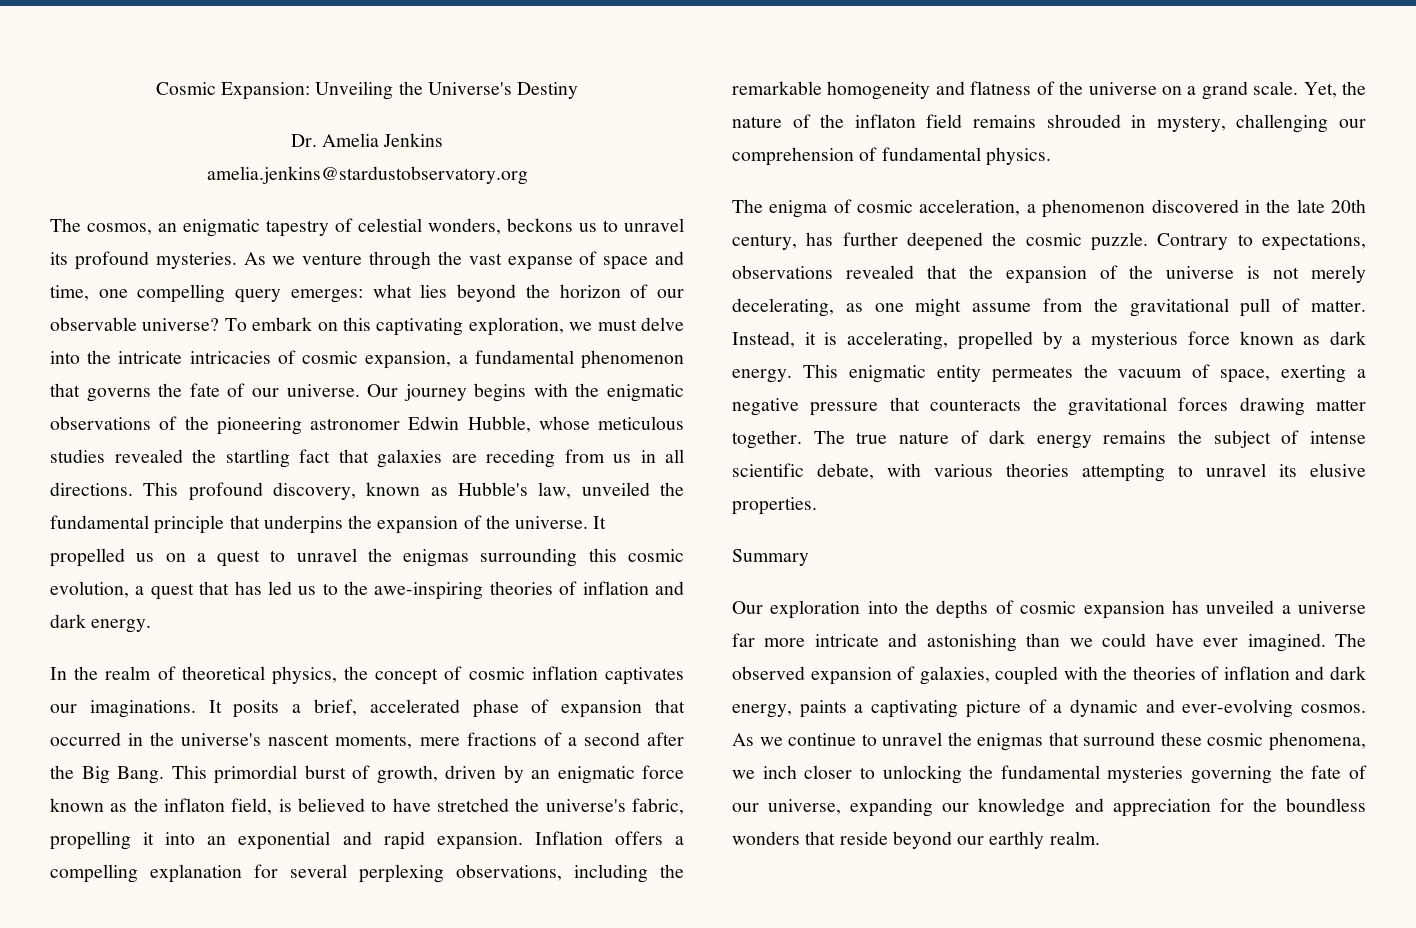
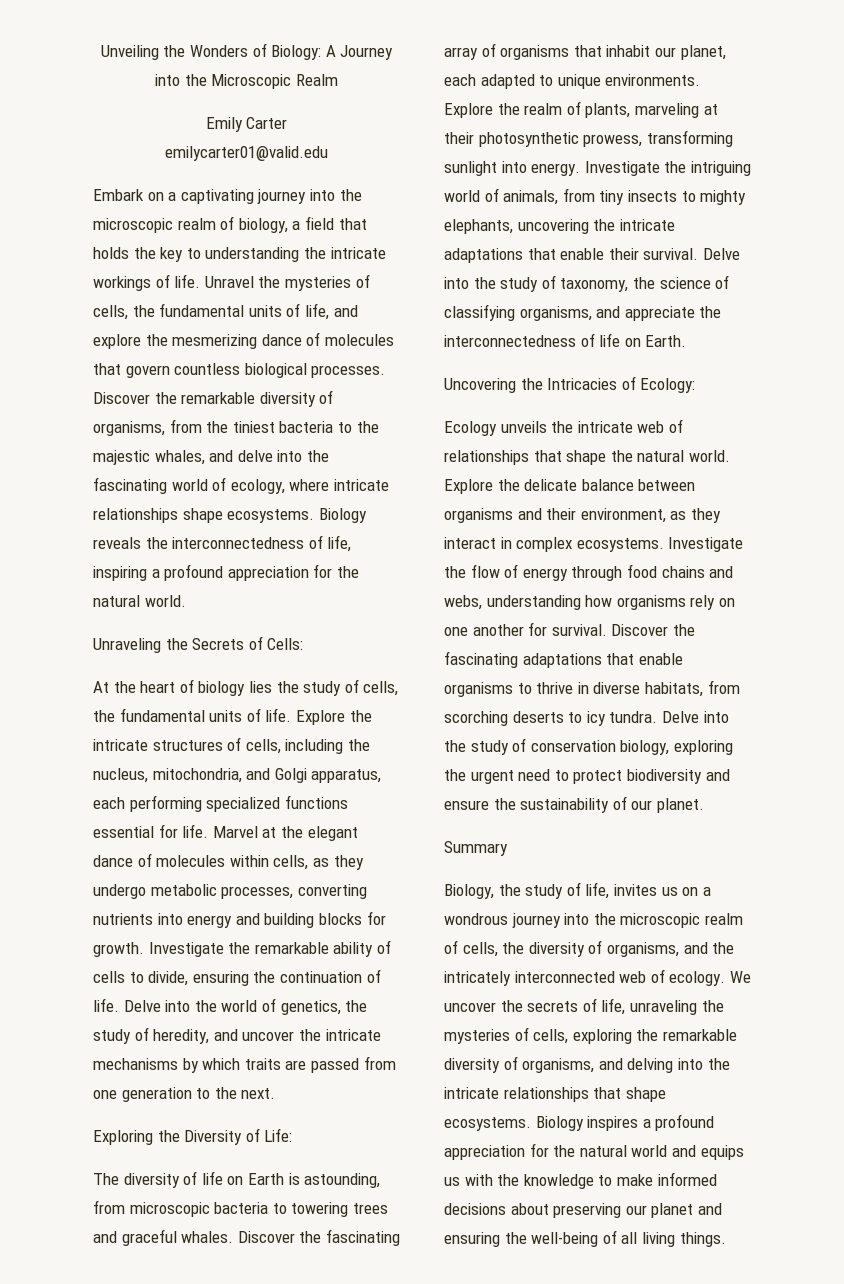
[155,81,579,100] [290,133,444,147] [206,166,528,185] [50,218,684,237] [50,251,684,270] [50,284,685,303] [50,317,684,336] [50,350,684,369] [50,383,684,402] [50,416,684,435] [50,449,684,468] [50,482,684,501] [50,515,607,534] [50,548,684,567] [50,581,684,600] [50,614,152,633] [50,666,684,685] [50,699,685,718] [50,732,685,749] [50,765,684,784] [50,798,684,815] [50,831,685,850] [50,864,684,883] [732,81,1366,100] [732,114,1366,133] [732,147,1051,166] [732,199,1366,218] [732,232,1366,251] [732,265,1366,284] [732,298,1366,317] [732,331,1366,350] [732,364,1366,383] [732,397,1366,416] [732,430,1366,449] [732,463,1366,482] [732,497,817,515] [732,549,809,566] [732,600,1366,619] [732,633,1366,652] [732,666,1366,685] [732,699,1366,718] [732,732,1366,751] [732,765,1367,784] [732,798,1366,817] [732,831,1100,849] Cosmic Expansion: Unveiling the Universe's Destiny // Dr. Amelia Jenkins // amelia.jenkins@stardustobservatory.org // The cosmos, an enigmatic tapestry of celestial wonders, beckons us to unravel its profound mysteries. As we venture through the vast expanse of space and time, one compelling query emerges: what lies beyond the horizon of our observable universe? To embark on this captivating exploration, we must delve into the intricate intricacies of cosmic expansion, a fundamental phenomenon that governs the fate of our universe. Our journey begins with the enigmatic observations of the pioneering astronomer Edwin Hubble, whose meticulous studies revealed the startling fact that galaxies are receding from us in all directions. This profound discovery, known as Hubble's law, unveiled the fundamental principle that underpins the expansion of the universe. It propelled us on a quest to unravel the enigmas surrounding this cosmic evolution, a quest that has led us to the awe-inspiring theories of inflation and dark energy. // In the realm of theoretical physics, the concept of cosmic inflation captivates our imaginations. It posits a brief, accelerated phase of expansion that occurred in the universe's nascent moments, mere fractions of a second after the Big Bang. This primordial burst of growth, driven by an enigmatic force known as the inflaton field, is believed to have stretched the universe's fabric, propelling it into an exponential and rapid expansion. Inflation offers a compelling explanation for several perplexing observations, including the remarkable homogeneity and flatness of the universe on a grand scale. Yet, the nature of the inflaton field remains shrouded in mystery, challenging our comprehension of fundamental physics. // The enigma of cosmic acceleration, a phenomenon discovered in the late 20th century, has further deepened the cosmic puzzle. Contrary to expectations, observations revealed that the expansion of the universe is not merely decelerating, as one might assume from the gravitational pull of matter. Instead, it is accelerating, propelled by a mysterious force known as dark energy. This enigmatic entity permeates the vacuum of space, exerting a negative pressure that counteracts the gravitational forces drawing matter together. The true nature of dark energy remains the subject of intense scientific debate, with various theories attempting to unravel its elusive properties. // Summary // Our exploration into the depths of cosmic expansion has unveiled a universe far more intricate and astonishing than we could have ever imagined. The observed expansion of galaxies, coupled with the theories of inflation and dark energy, paints a captivating picture of a dynamic and ever-evolving cosmos. As we continue to unravel the enigmas that surround these cosmic phenomena, we inch closer to unlocking the fundamental mysteries governing the fate of our universe, expanding our knowledge and appreciation for the boundless wonders that reside beyond our earthly realm. -> [100,43,394,60] [155,74,338,89] [205,117,288,132] [165,146,328,161] [93,189,362,204] [93,216,367,233] [93,247,386,262] [93,274,370,291] [93,303,358,320] [93,332,394,349] [93,363,386,378] [93,390,334,407] [93,419,379,436] [93,450,329,465] [93,477,389,494] [93,508,367,523] [93,535,352,552] [93,564,359,581] [93,595,186,607] [93,636,304,653] [93,679,399,696] [93,708,372,725] [93,737,370,754] [93,768,382,783] [93,795,348,812] [93,824,358,841] [93,853,364,870] [93,884,367,899] [93,911,386,928] [93,940,391,957] [93,969,381,986] [93,998,368,1015] [93,1027,381,1044] [93,1056,396,1073] [93,1087,276,1102] [93,1128,293,1145] [93,1171,381,1188] [93,1200,388,1217] [93,1229,400,1246] [444,43,726,60] [444,74,701,89] [444,101,718,118] [444,130,733,147] [444,161,751,176] [444,188,747,205] [444,219,675,234] [444,248,740,263] [444,275,730,292] [444,304,722,321] [444,333,687,347] [444,376,696,393] [444,419,683,436] [444,450,730,465] [444,479,696,494] [444,508,721,523] [444,537,744,552] [444,564,734,581] [444,595,735,610] [444,622,695,636] [444,651,683,668] [444,680,740,697] [444,711,729,726] [444,738,733,755] [444,769,730,784] [444,796,704,813] [444,841,508,856] [444,882,711,899] [444,913,743,928] [444,940,735,957] [444,969,751,986] [444,998,724,1015] [444,1027,737,1044] [444,1056,730,1073] [444,1087,666,1102] [444,1114,715,1131] [444,1143,744,1160] [444,1172,717,1189] [444,1203,722,1218] [444,1230,726,1247] Unveiling the Wonders of Biology: A Journey into the Microscopic Realm // Emily Carter // emilycarter01@valid.edu // Embark on a captivating journey into the microscopic realm of biology, a field that holds the key to understanding the intricate workings of life. Unravel the mysteries of cells, the fundamental units of life, and explore the mesmerizing dance of molecules that govern countless biological processes. Discover the remarkable diversity of organisms, from the tiniest bacteria to the majestic whales, and delve into the fascinating world of ecology, where intricate relationships shape ecosystems. Biology reveals the interconnectedness of life, inspiring a profound appreciation for the natural world. // Unraveling the Secrets of Cells: // At the heart of biology lies the study of cells, the fundamental units of life. Explore the intricate structures of cells, including the nucleus, mitochondria, and Golgi apparatus, each performing specialized functions essential for life. Marvel at the elegant dance of molecules within cells, as they undergo metabolic processes, converting nutrients into energy and building blocks for growth. Investigate the remarkable ability of cells to divide, ensuring the continuation of life. Delve into the world of genetics, the study of heredity, and uncover the intricate mechanisms by which traits are passed from one generation to the next. // Exploring the Diversity of Life: // The diversity of life on Earth is astounding, from microscopic bacteria to towering trees and graceful whales. Discover the fascinating array of organisms that inhabit our planet, each adapted to unique environments. Explore the realm of plants, marveling at their photosynthetic prowess, transforming sunlight into energy. Investigate the intriguing world of animals, from tiny insects to mighty elephants, uncovering the intricate adaptations that enable their survival. Delve into the study of taxonomy, the science of classifying organisms, and appreciate the interconnectedness of life on Earth. // Uncovering the Intricacies of Ecology: // Ecology unveils the intricate web of relationships that shape the natural world. Explore the delicate balance between organisms and their environment, as they interact in complex ecosystems. Investigate the flow of energy through food chains and webs, understanding how organisms rely on one another for survival. Discover the fascinating adaptations that enable organisms to thrive in diverse habitats, from scorching deserts to icy tundra. Delve into the study of conservation biology, exploring the urgent need to protect biodiversity and ensure the sustainability of our planet. // Summary // Biology, the study of life, invites us on a wondrous journey into the microscopic realm of cells, the diversity of organisms, and the intricately interconnected web of ecology. We uncover the secrets of life, unraveling the mysteries of cells, exploring the remarkable diversity of organisms, and delving into the intricate relationships that shape ecosystems. Biology inspires a profound appreciation for the natural world and equips us with the knowledge to make informed decisions about preserving our planet and ensuring the well-being of all living things.

